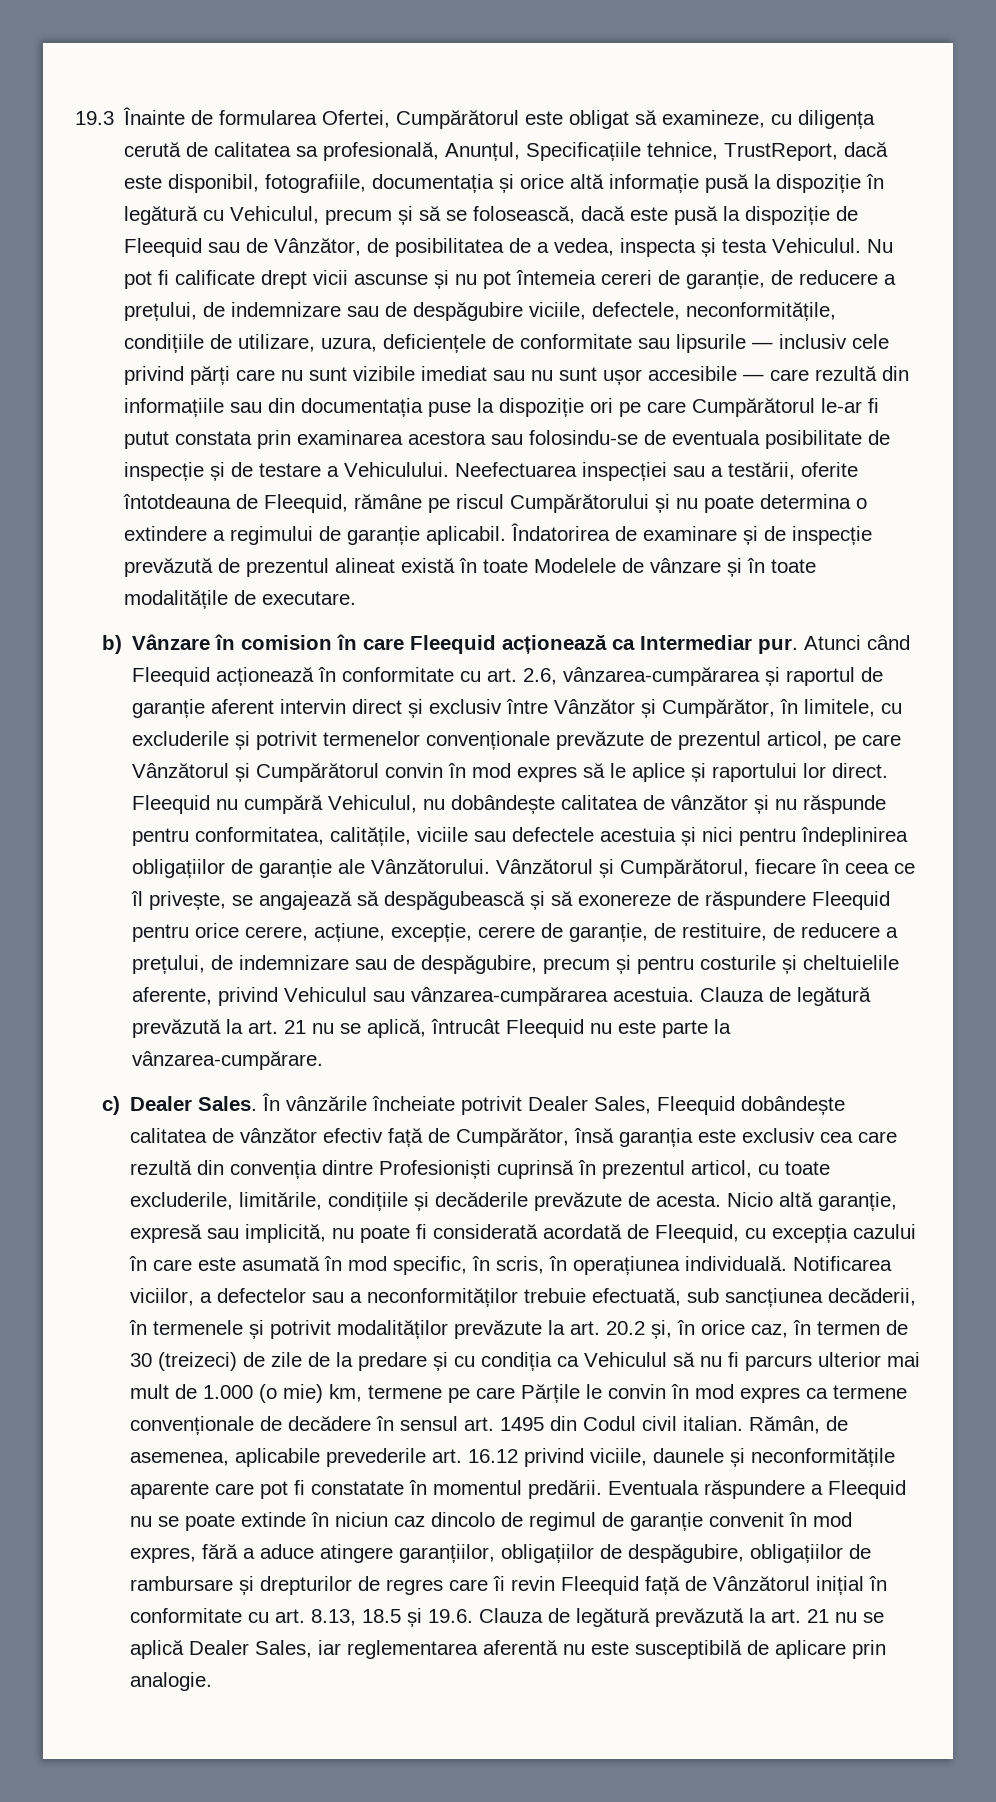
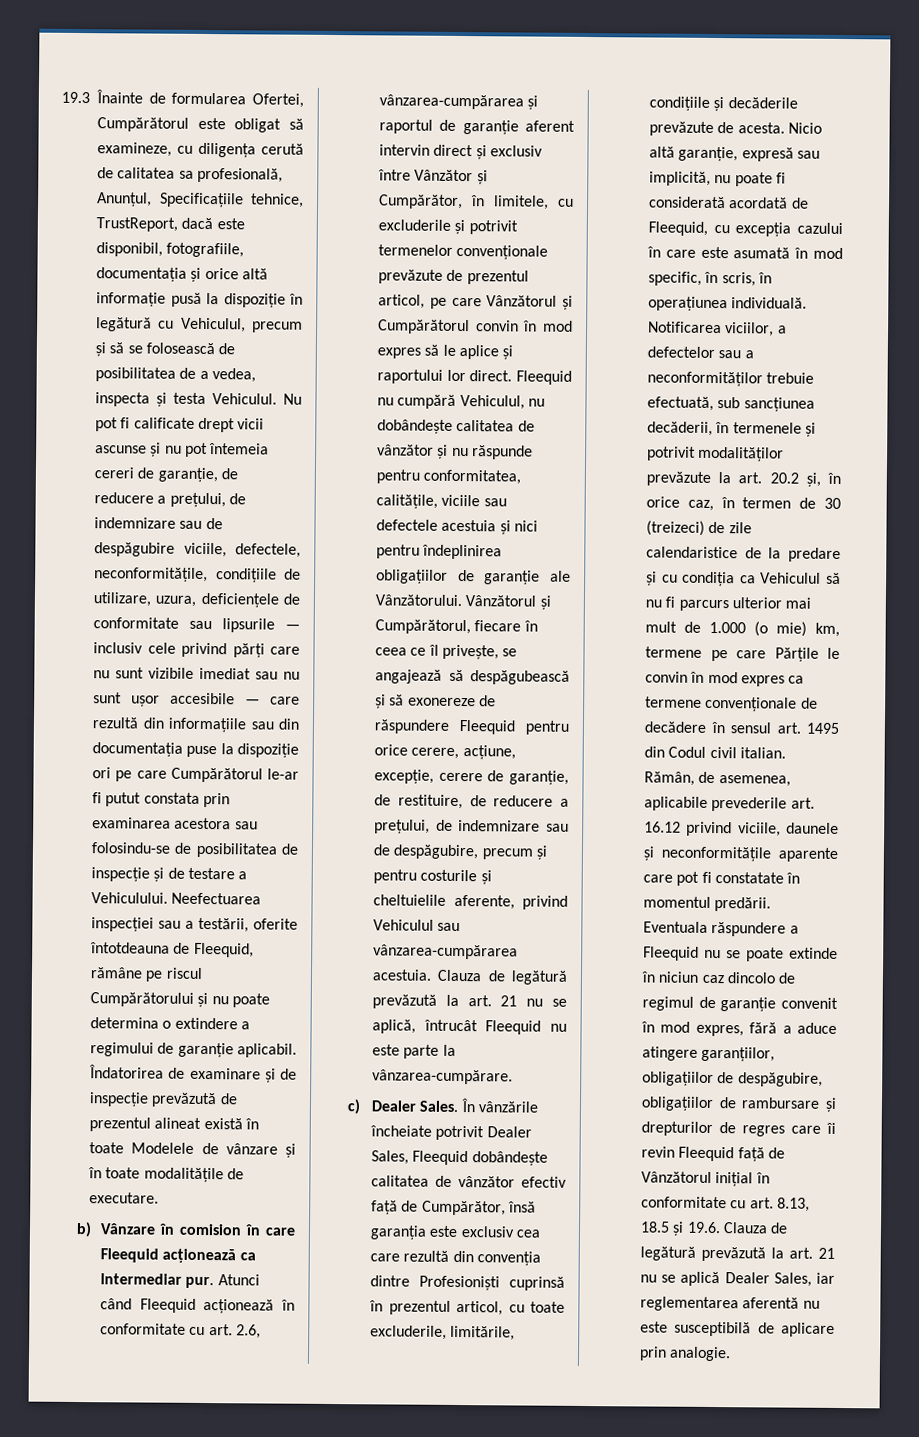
[473,206,859,225] [124,238,362,257] folosească, dacă este pusă la dispoziție de Fleequid sau de Vânzător, -> [145,342,215,355] folosească
[672,430,863,449] eventuala posibilitate -> [195,842,278,858] posibilitatea
(302, 1359) none -> [646,546,739,559] calendaristice

